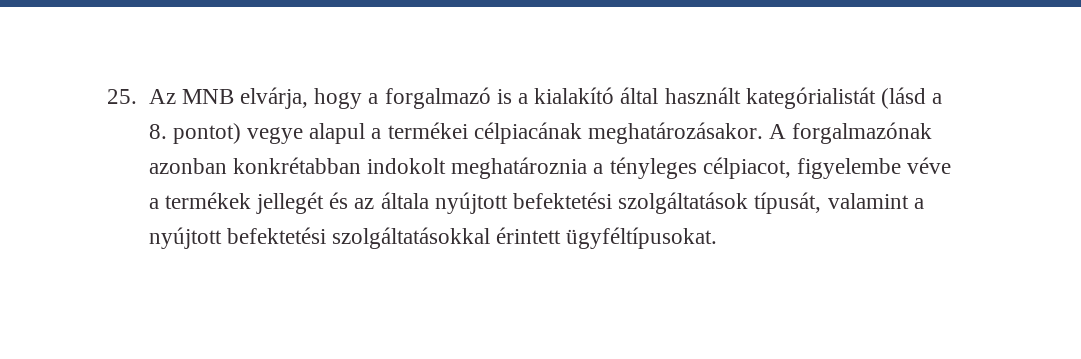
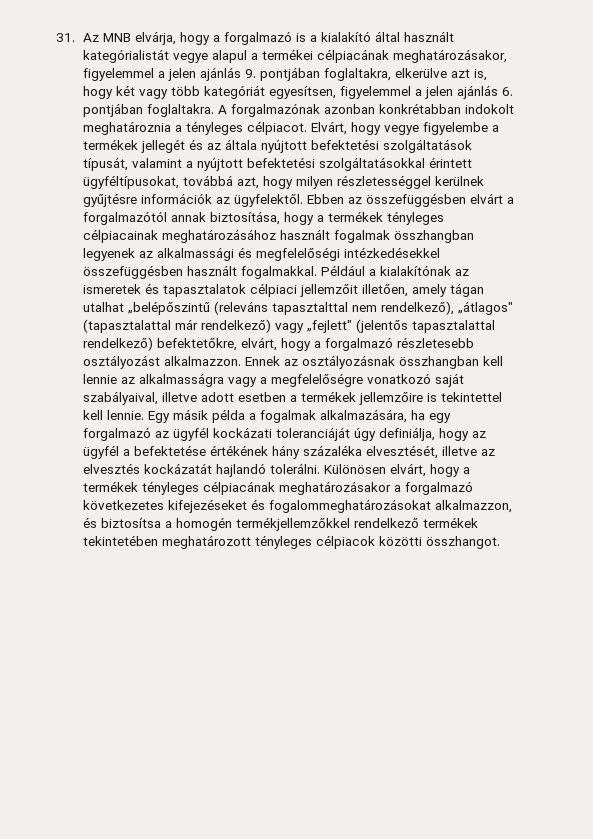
[107,89,137,104] 25. -> [56,33,75,42] 31.
[881,87,943,109] [148,123,241,144] (lásd a 8. pontot) -> (169, 56) none
[587,122,763,144] meghatározásakor. -> [392,49,507,63] [82,67,487,81] [82,85,513,99] [82,103,214,117] meghatározásakor, figyelemmel a jelen ajánlás 9. pontjában foglaltakra, elkerülve azt is, hogy két vagy több kategóriát egyesítsen, figyelemmel a jelen ajánlás 6. pontjában foglaltakra.
[702,157,952,179] célpiacot, figyelembe véve -> [246,121,488,135] célpiacot. Elvárt, hogy vegye figyelembe
[566,227,718,249] ügyféltípusokat. -> [82,175,484,189] [82,193,514,207] [82,211,444,225] [82,229,474,243] [82,247,440,261] [82,265,469,279] [82,283,484,297] [82,301,513,315] [82,319,495,333] [82,337,474,351] [82,355,503,369] [82,373,464,387] [82,391,502,405] [82,409,451,423] [82,427,486,441] [82,445,495,459] [82,463,470,477] [82,481,473,495] [82,499,512,513] [82,517,478,531] [82,535,500,549] ügyféltípusokat, továbbá azt, hogy milyen részletességgel kerülnek gyűjtésre információk az ügyfelektől. Ebben az összefüggésben elvárt a forgalmazótól annak biztosítása, hogy a termékek tényleges célpiacainak meghatározásához használt fogalmak összhangban legyenek az alkalmassági és megfelelőségi intézkedésekkel összefüggésben használt fogalmakkal. Például a kialakítónak az ismeretek és tapasztalatok célpiaci jellemzőit illetően, amely tágan utalhat „belépőszintű (releváns tapasztalttal nem rendelkező), „átlagos" (tapasztalattal már rendelkező) vagy „fejlett" (jelentős tapasztalattal rendelkező) befektetőkre, elvárt, hogy a forgalmazó részletesebb osztályozást alkalmazzon. Ennek az osztályozásnak összhangban kell lennie az alkalmasságra vagy a megfelelőségre vonatkozó saját szabályaival, illetve adott esetben a termékek jellemzőire is tekintettel kell lennie. Egy másik példa a fogalmak alkalmazására, ha egy forgalmazó az ügyfél kockázati toleranciáját úgy definiálja, hogy az ügyfél a befektetése értékének hány százaléka elvesztését, illetve az elvesztés kockázatát hajlandó tolerálni. Különösen elvárt, hogy a termékek tényleges célpiacának meghatározásakor a forgalmazó következetes kifejezéseket és fogalommeghatározásokat alkalmazzon, és biztosítsa a homogén termékjellemzőkkel rendelkező termékek tekintetében meghatározott tényleges célpiacok közötti összhangot.

